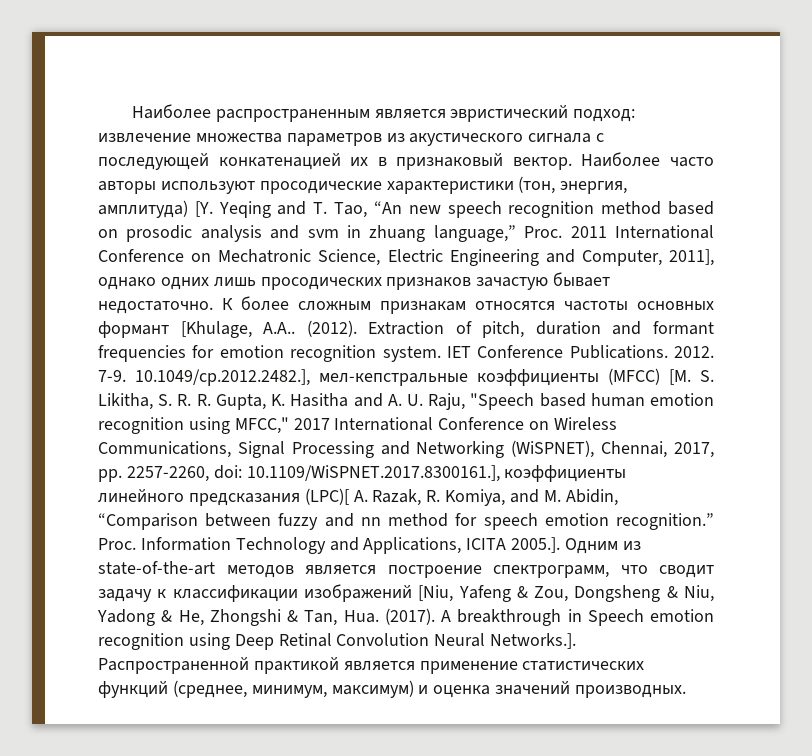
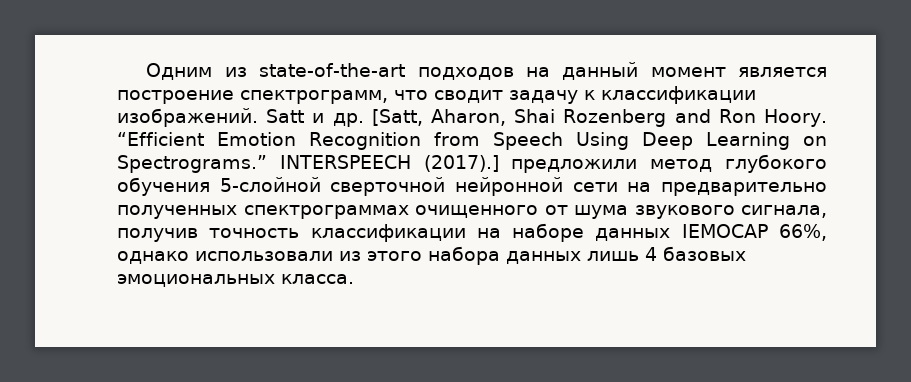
[131,104,636,122] [98,133,605,146] [98,152,714,170] [98,176,628,194] [98,200,714,218] [98,225,714,242] [98,249,714,266] [98,272,611,290] [98,296,714,314] [98,320,714,338] [98,345,714,362] [98,368,714,386] [98,393,715,410] [98,417,618,434] [98,440,714,458] [98,465,627,482] [98,488,618,506] [98,513,714,530] [98,537,641,554] [98,561,294,578] Наиболее распространенным является эвристический подход: извлечение множества параметров из акустического сигнала с последующей конкатенацией их в признаковый вектор. Наиболее часто авторы используют просодические характеристики (тон, энергия, амплитуда) [Y. Yeqing and T. Tao, “An new speech recognition method based on prosodic analysis and svm in zhuang language,” Proc. 2011 International Conference on Mechatronic Science, Electric Engineering and Computer, 2011], однако одних лишь просодических признаков зачастую бывает недостаточно. К более сложным признакам относятся частоты основных формант [Khulage, A.A.. (2012). Extraction of pitch, duration and formant frequencies for emotion recognition system. IET Conference Publications. 2012. 7-9. 10.1049/cp.2012.2482.], мел-кепстральные коэффициенты (MFCC) [M. S. Likitha, S. R. R. Gupta, K. Hasitha and A. U. Raju, "Speech based human emotion recognition using MFCC," 2017 International Conference on Wireless Communications, Signal Processing and Networking (WiSPNET), Chennai, 2017, pp. 2257-2260, doi: 10.1109/WiSPNET.2017.8300161.], коэффициенты линейного предсказания (LPC)[ A. Razak, R. Komiya, and M. Abidin, “Comparison between fuzzy and nn method for speech emotion recognition.” Proc. Information Technology and Applications, ICITA 2005.]. Одним из state-of-the-art методов -> [146,62,726,80] Одним из state-of-the-art подходов на данный момент
[303,584,714,602] [97,608,714,626] [98,633,577,650] [98,657,645,674] [98,680,687,698] изображений [Niu, Yafeng & Zou, Dongsheng & Niu, Yadong & He, Zhongshi & Tan, Hua. (2017). A breakthrough in Speech emotion recognition using Deep Retinal Convolution Neural Networks.]. Распространенной практикой является применение статистических функций (среднее, минимум, максимум) и оценка значений производных. -> [117,108,828,127] [117,132,827,150] [117,154,827,173] [117,177,828,196] [117,205,827,219] [117,223,827,242] [117,246,746,265] [117,274,354,287] изображений. Satt и др. [Satt, Aharon, Shai Rozenberg and Ron Hoory. “Efficient Emotion Recognition from Speech Using Deep Learning on Spectrograms.” INTERSPEECH (2017).] предложили метод глубокого обучения 5-слойной сверточной нейронной сети на предварительно полученных спектрограммах очищенного от шума звукового сигнала, получив точность классификации на наборе данных IEMOCAP 66%, однако использовали из этого набора данных лишь 4 базовых эмоциональных класса.

